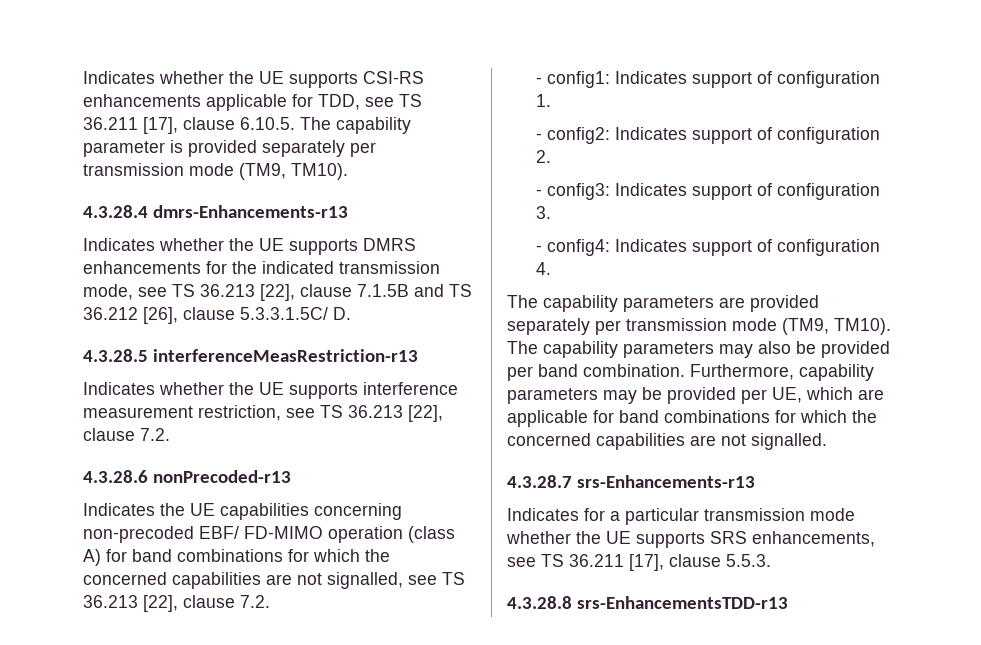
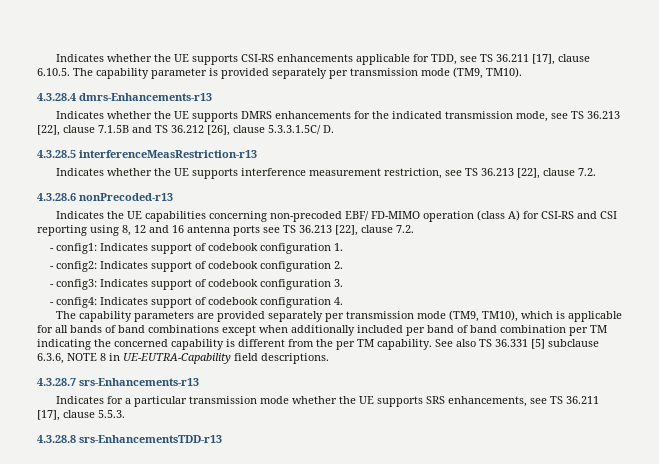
[132,549,390,562] [83,572,403,589] band combinations for which the concerned capabilities are not signalled, -> [540,211,617,219] [37,225,260,236] CSI-RS and CSI reporting using 8, 12 and 16 antenna ports
(773, 77) none -> [207,243,258,251] codebook
(773, 133) none -> [207,261,258,269] codebook
(773, 189) none -> [207,279,258,287] codebook
(773, 245) none -> [207,297,258,305] codebook
[834,318,891,335] [507,341,890,358] [507,364,874,381] [507,387,884,404] [507,410,877,427] [507,433,827,450] TM10). The capability parameters may also be provided per band combination. Furthermore, capability parameters may be provided per UE, which are applicable for band combinations for which the concerned capabilities are not signalled. -> [481,310,622,322] [37,325,607,336] [37,339,599,350] [37,353,329,364] TM10), which is applicable for all bands of band combinations except when additionally included per band of band combination per TM indicating the concerned capability is different from the per TM capability. See also TS 36.331 [5] subclause 6.3.6, NOTE 8 in UE-EUTRA-Capability field descriptions.

